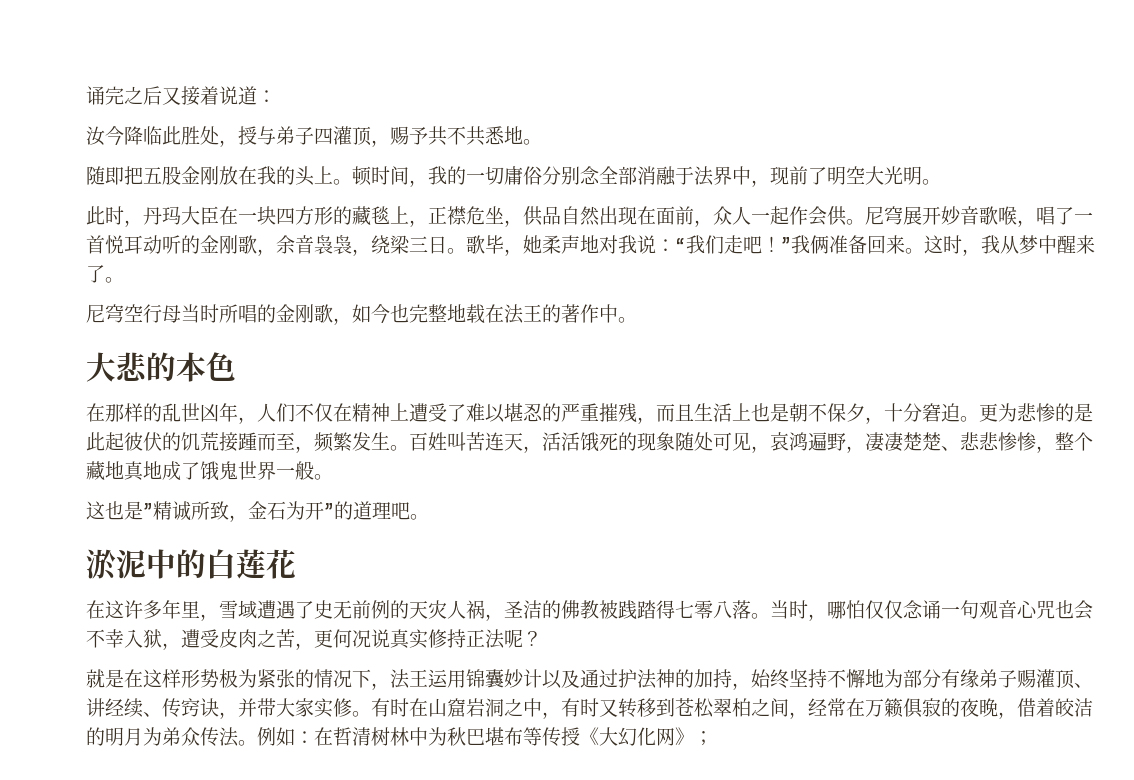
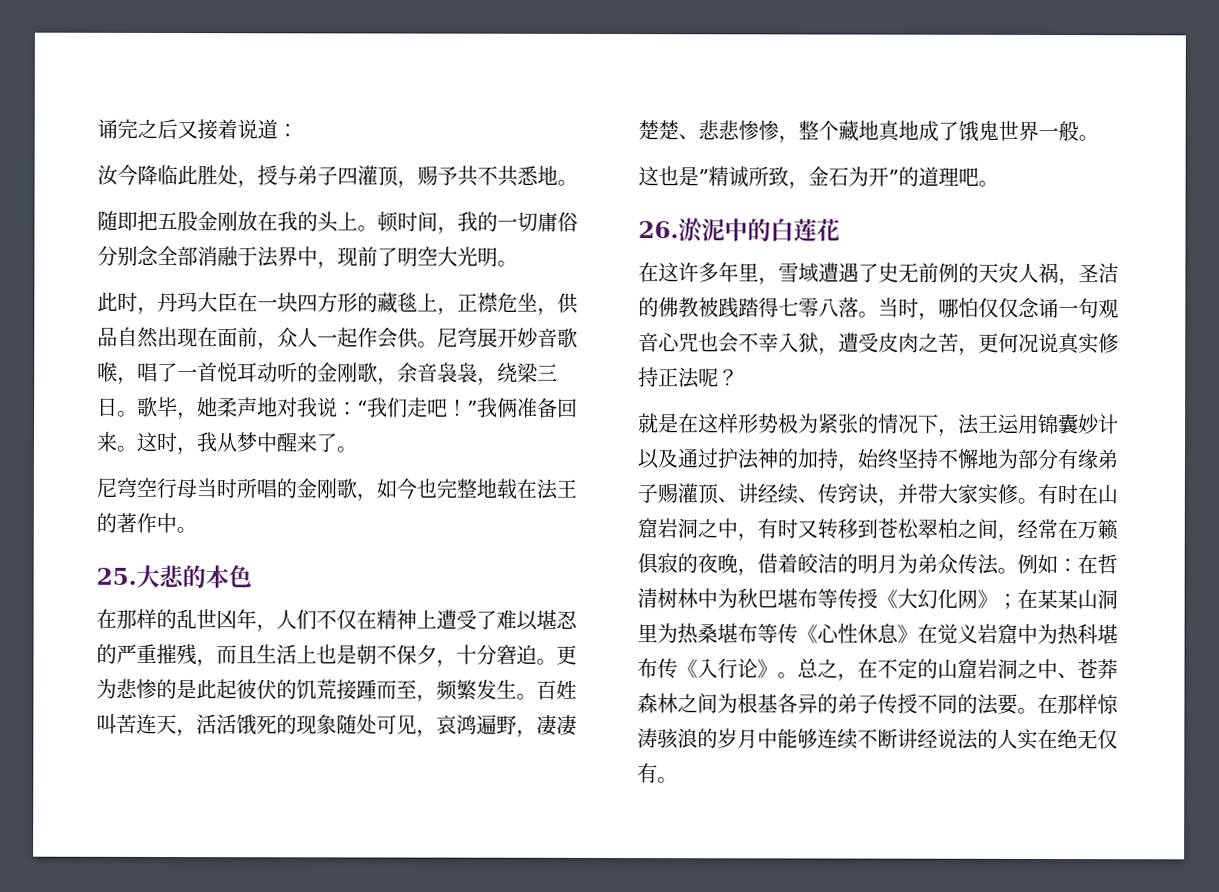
(637, 320) none -> [96,567,137,585] 25.
(429, 517) none -> [638,221,679,239] 26.
(713, 738) none -> [1017,588,1118,610] [637,623,1118,646] [637,658,1118,682] [637,693,1119,715] [637,728,1118,750] [637,763,678,784] 在某某山洞里为热桑堪布等传《心性休息》在觉义岩窟中为热科堪布传《入行论》。总之，在不定的山窟岩洞之中、苍莽森林之间为根基各异的弟子传授不同的法要。在那样惊涛骇浪的岁月中能够连续不断讲经说法的人实在绝无仅有。

